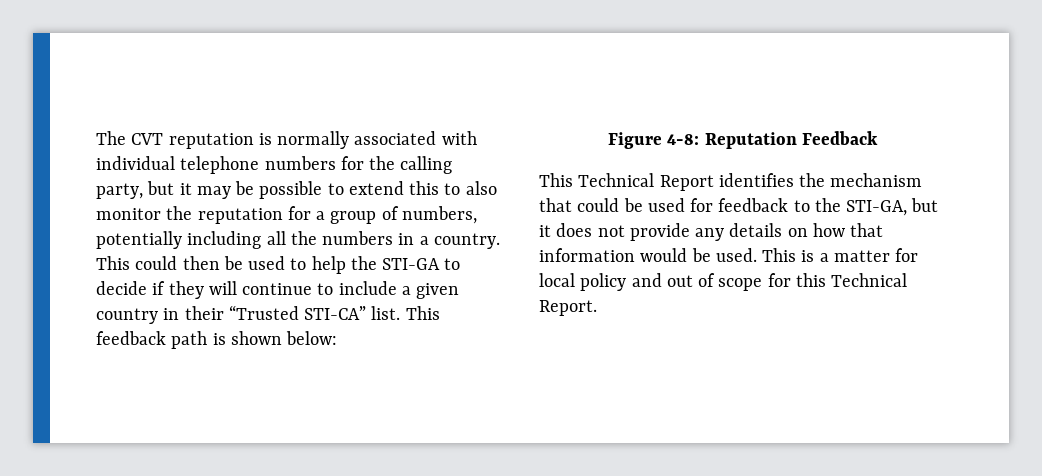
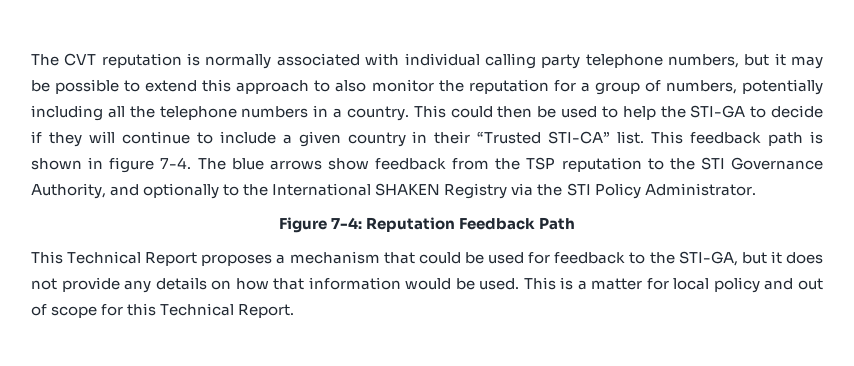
[180,156,453,174] [96,183,143,199] telephone numbers for the calling party, -> [484,53,739,69] calling party telephone numbers,
(440, 188) none -> [236,80,310,94] approach
(317, 238) none -> [159,106,237,120] telephone
[286,331,338,345] below: -> [88,157,823,173] [31,183,756,199] in figure 7-4. The blue arrows show feedback from the TSP reputation to the STI Governance Authority, and optionally to the International SHAKEN Registry via the STI Policy Administrator.
[667,134,700,145] 4-8: -> [330,217,362,229] 7-4:
(878, 138) none -> [539,217,576,230] Path
[718,173,826,187] identifies the -> [201,254,286,266] proposes a

